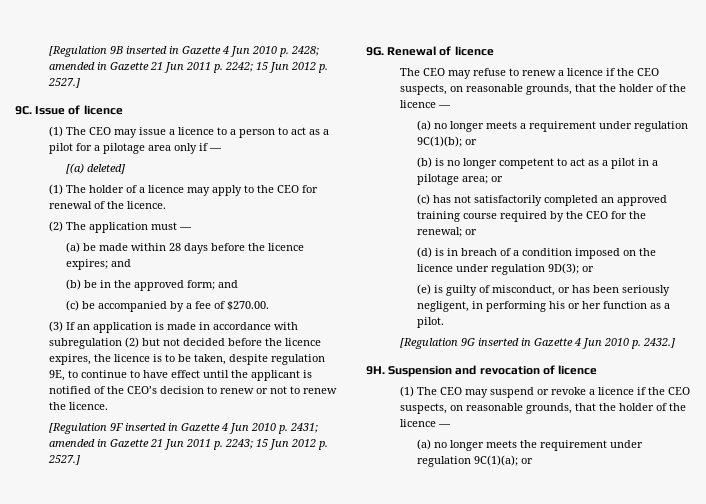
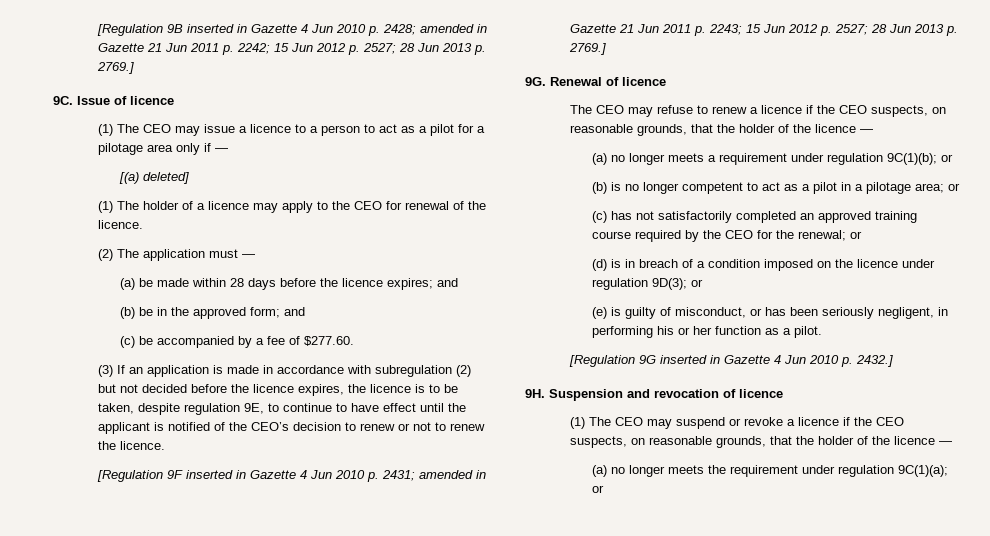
[47,78,80,88] 2527.] -> [362,43,486,55] [96,62,134,74] 2527; 28 Jun 2013 p. 2769.]
[226,301,269,310] $270.00. -> [303,336,354,346] $277.60.
[47,455,80,465] 2527.] -> [834,24,958,36] [568,43,606,55] 2527; 28 Jun 2013 p. 2769.]

